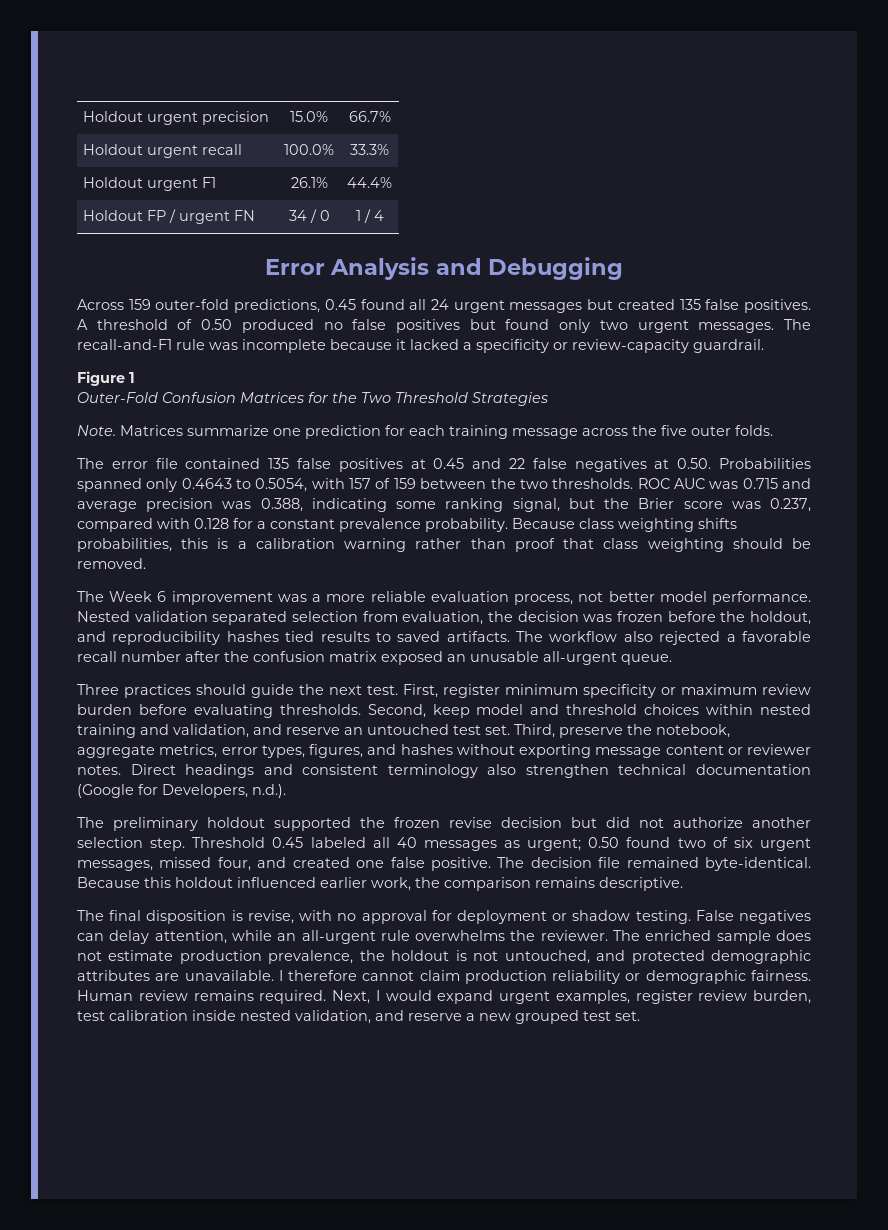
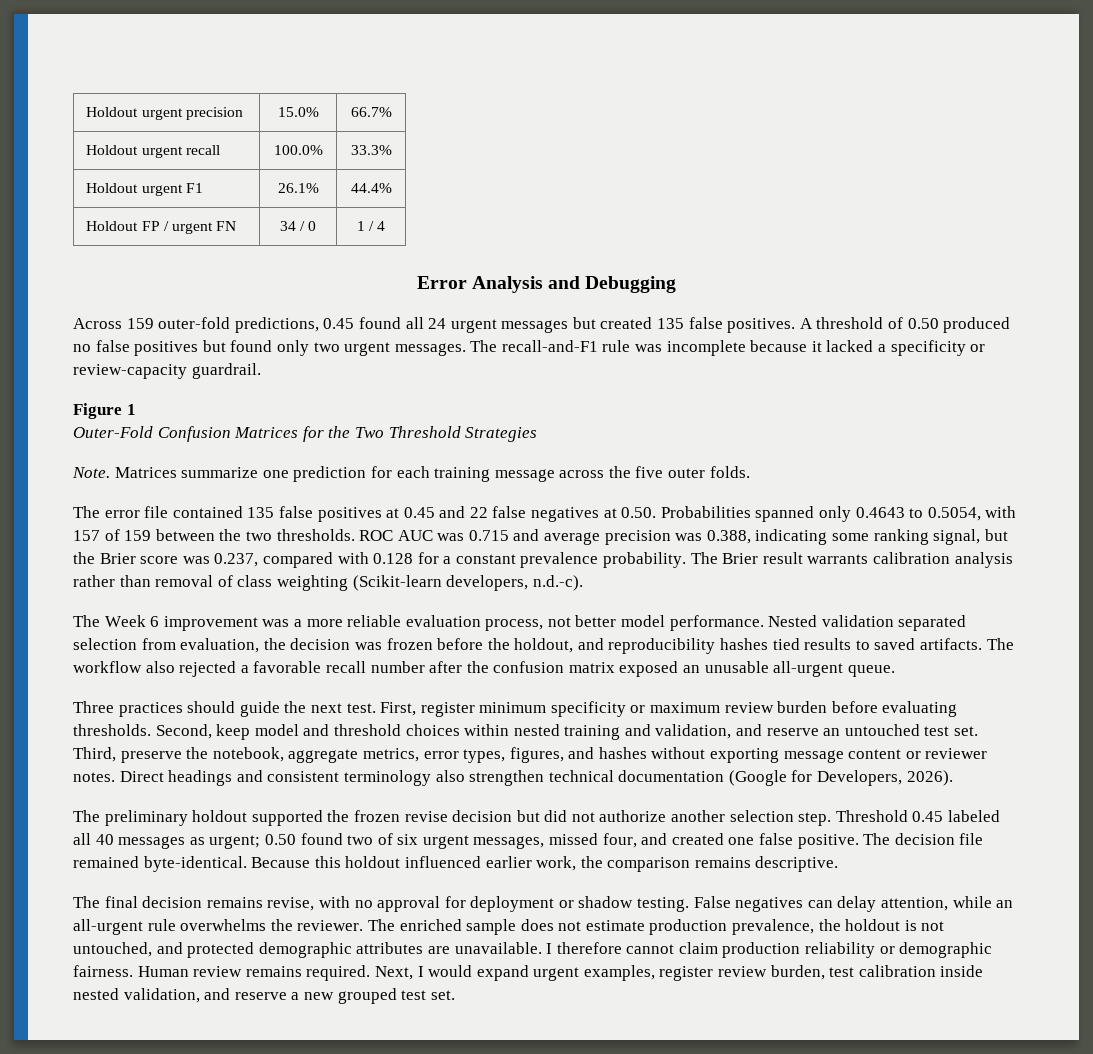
[512,518,737,532] [77,538,812,552] [77,558,146,569] Because class weighting shifts probabilities, this is a calibration warning rather than proof that class weighting should be removed. -> [690,552,1013,568] [73,575,583,591] The Brier result warrants calibration analysis rather than removal of class weighting (Scikit-learn developers, n.d.-c).
[252,784,286,798] n.d.). -> [906,770,953,786] 2026).
[146,910,243,924] disposition is -> [142,896,263,908] decision remains

